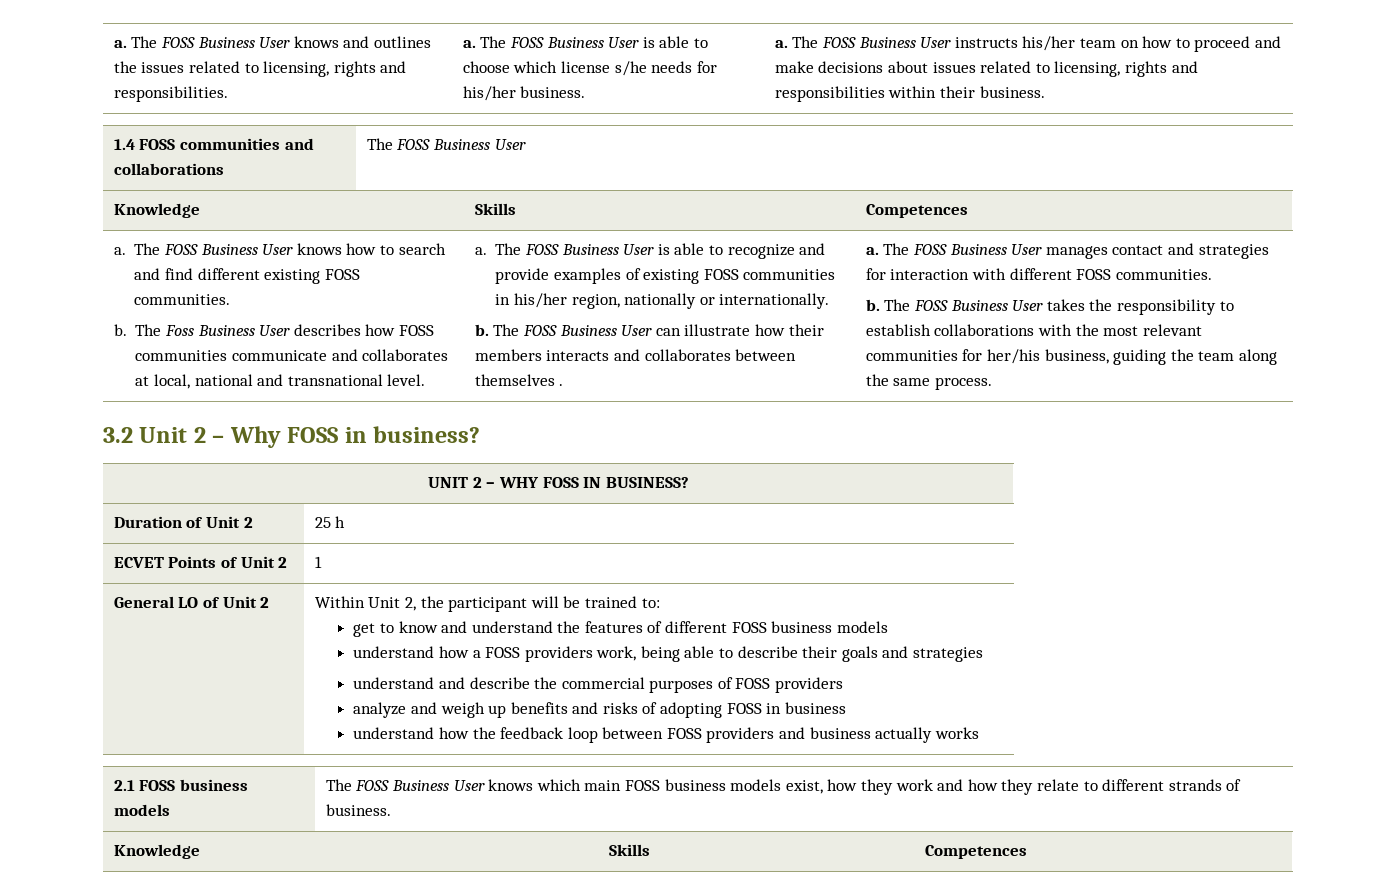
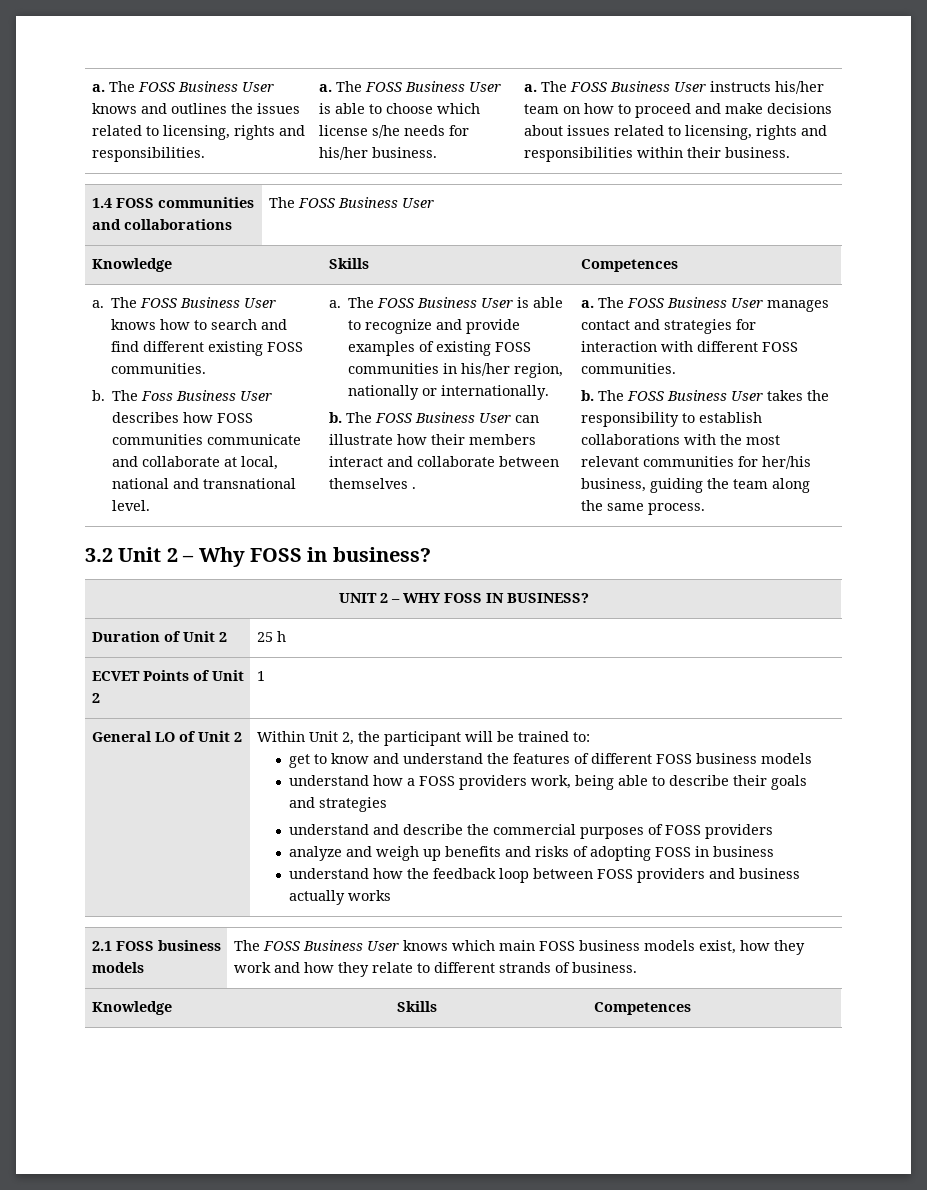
[362,349,449,361] collaborates -> [141,456,220,467] collaborate
[546,349,731,361] interacts and collaborates -> [328,456,495,467] interact and collaborate

